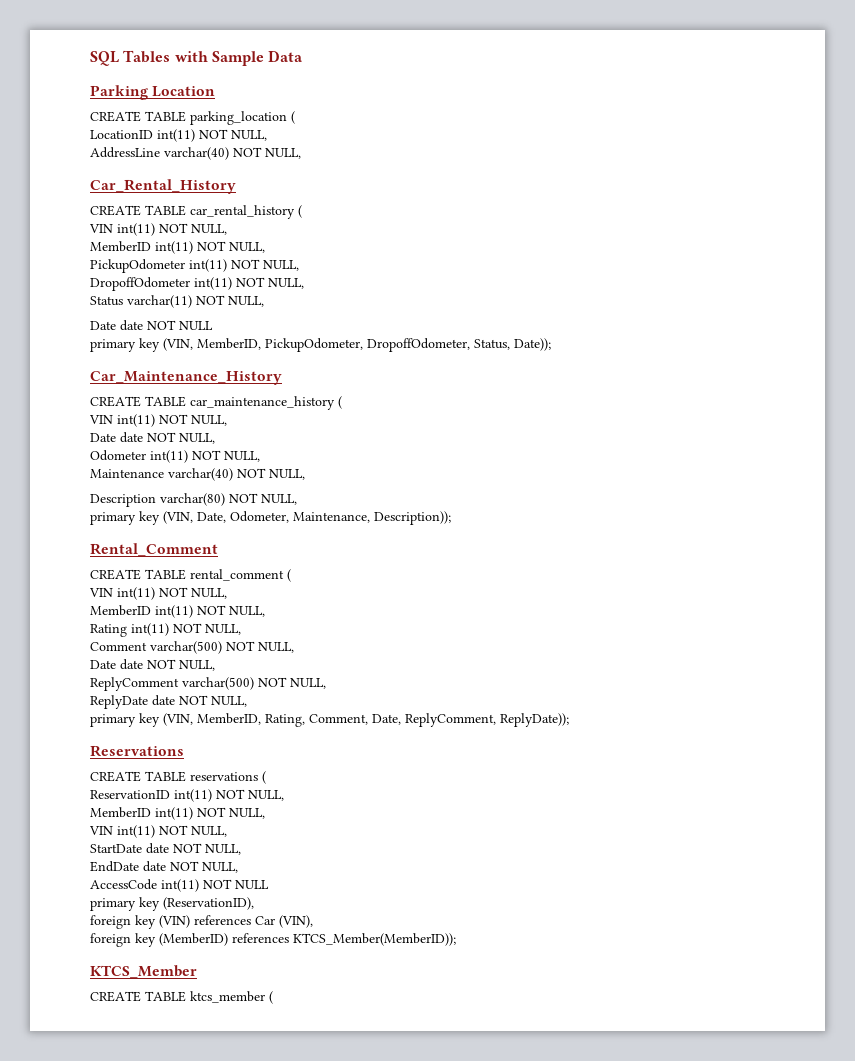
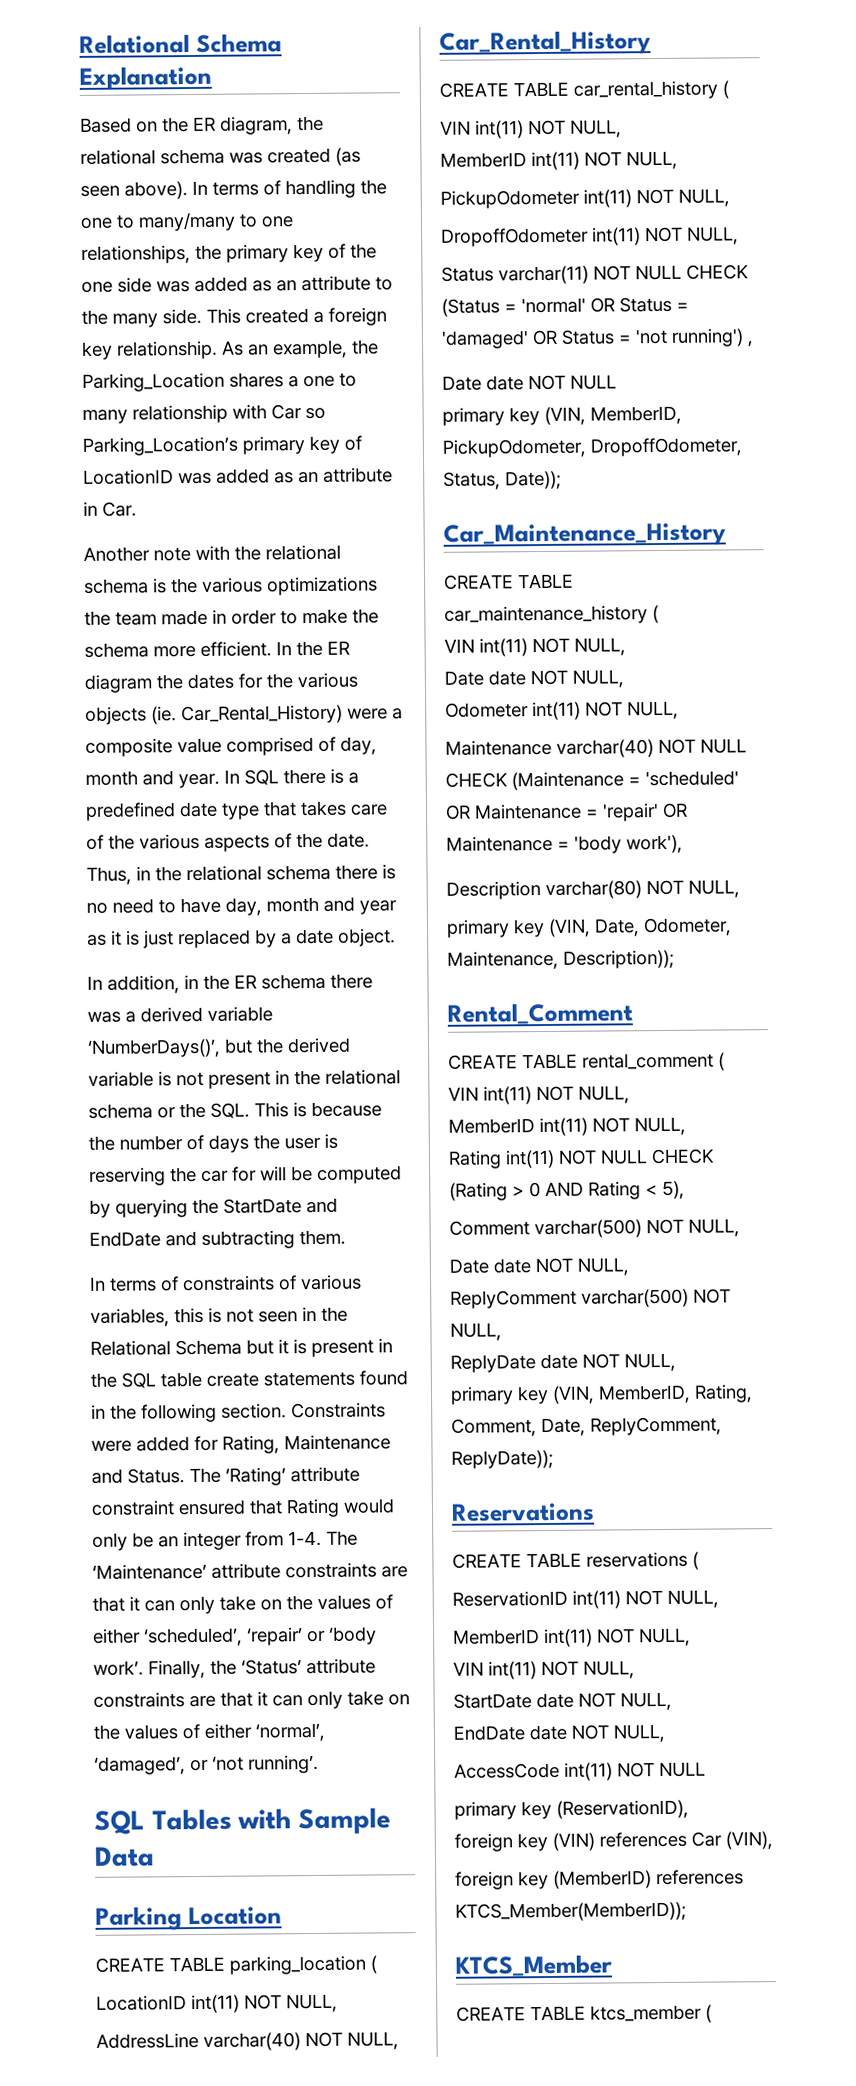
(90, 58) none -> [79,33,282,54] [79,65,212,91] [80,115,324,135] [80,147,361,166] [80,179,387,200] [80,212,294,232] [81,243,377,264] [81,275,393,293] [81,307,387,328] [81,339,379,360] [82,372,357,392] [82,404,326,424] [82,435,362,456] [83,467,393,485] [83,501,137,517] [83,544,341,562] [84,576,378,596] [84,608,379,626] [84,640,350,658] [84,672,358,693] [85,704,403,725] [85,736,377,757] [85,768,359,789] [85,800,388,821] [86,832,370,852] [86,864,396,885] [86,896,397,916] [87,928,396,949] [87,973,373,994] [87,1006,273,1023] [87,1037,351,1058] [88,1069,401,1089] [88,1101,382,1119] [88,1133,338,1153] [89,1165,402,1186] [89,1197,338,1218] [89,1229,346,1249] [89,1274,362,1292] [90,1306,348,1327] [90,1338,393,1358] [90,1370,408,1389] [91,1402,386,1423] [91,1434,391,1454] [91,1466,360,1486] [91,1498,395,1518] [92,1530,358,1551] [92,1562,408,1580] [92,1594,393,1615] [92,1626,377,1647] [93,1658,376,1679] [93,1690,410,1710] [93,1722,325,1742] [94,1754,319,1775] Relational Schema Explanation // Based on the ER diagram, the relational schema was created (as seen above). In terms of handling the one to many/many to one relationships, the primary key of the one side was added as an attribute to the many side. This created a foreign key relationship. As an example, the Parking_Location shares a one to many relationship with Car so Parking_Location’s primary key of LocationID was added as an attribute in Car. // Another note with the relational schema is the various optimizations the team made in order to make the schema more efficient. In the ER diagram the dates for the various objects (ie. Car_Rental_History) were a composite value comprised of day, month and year. In SQL there is a predefined date type that takes care of the various aspects of the date. Thus, in the relational schema there is no need to have day, month and year as it is just replaced by a date object. // In addition, in the ER schema there was a derived variable ‘NumberDays()’, but the derived variable is not present in the relational schema or the SQL. This is because the number of days the user is reserving the car for will be computed by querying the StartDate and EndDate and subtracting them. // In terms of constraints of various variables, this is not seen in the Relational Schema but it is present in the SQL table create statements found in the following section. Constraints were added for Rating, Maintenance and Status. The ‘Rating’ attribute constraint ensured that Rating would only be an integer from 1-4. The ‘Maintenance’ attribute constraints are that it can only take on the values of either ‘scheduled’, ‘repair’ or ‘body work’. Finally, the ‘Status’ attribute constraints are that it can only take on the values of either ‘normal’, ‘damaged’, or ‘not running’. //
[228,296,264,307] NULL, -> [635,264,749,281] [441,296,689,317] [441,328,754,349] NULL CHECK (Status = 'normal' OR Status = 'damaged' OR Status = 'not running') ,
[269,469,305,480] NULL, -> [700,738,747,754] [445,770,739,791] [445,802,688,822] [446,834,683,854] NULL CHECK (Maintenance = 'scheduled' OR Maintenance = 'repair' OR Maintenance = 'body work'),
[205,624,241,635] NULL, -> [600,1148,715,1165] [449,1180,685,1201] NULL CHECK (Rating > 0 AND Rating < 5),

